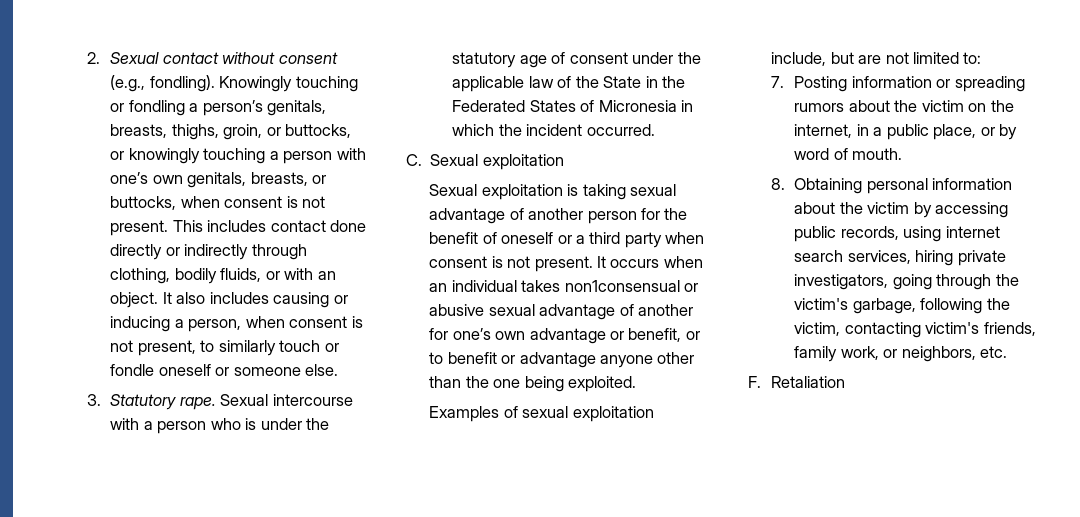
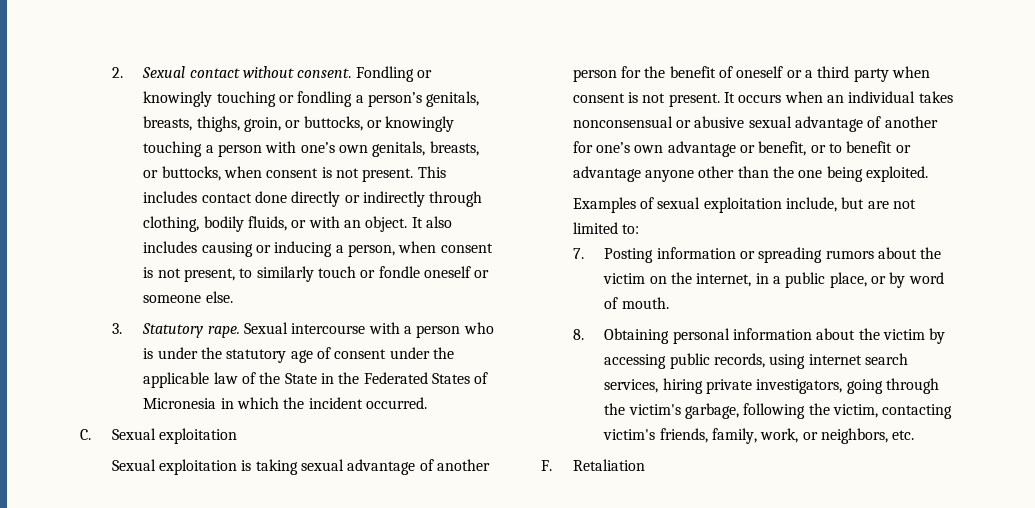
[278,52,338,64] [110,75,293,92] consent (e.g., fondling). Knowingly -> [297,66,433,82] [143,91,213,107] consent. Fondling or knowingly
[564,280,680,292] non1consensual -> [572,116,673,128] nonconsensual
[794,346,838,362] family -> [712,428,758,444] family,

